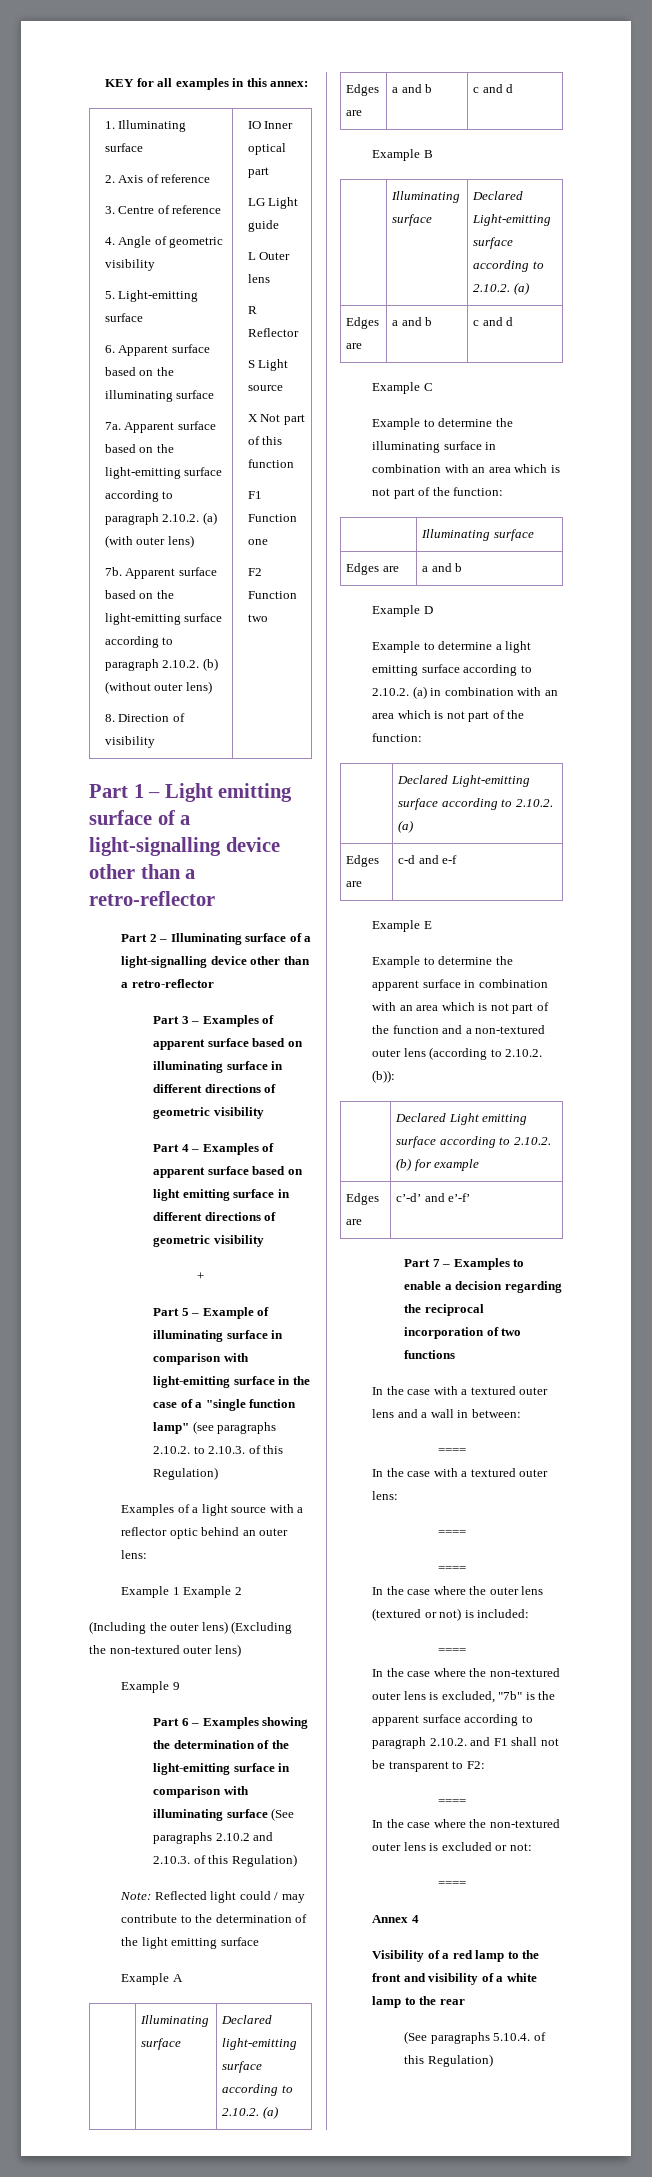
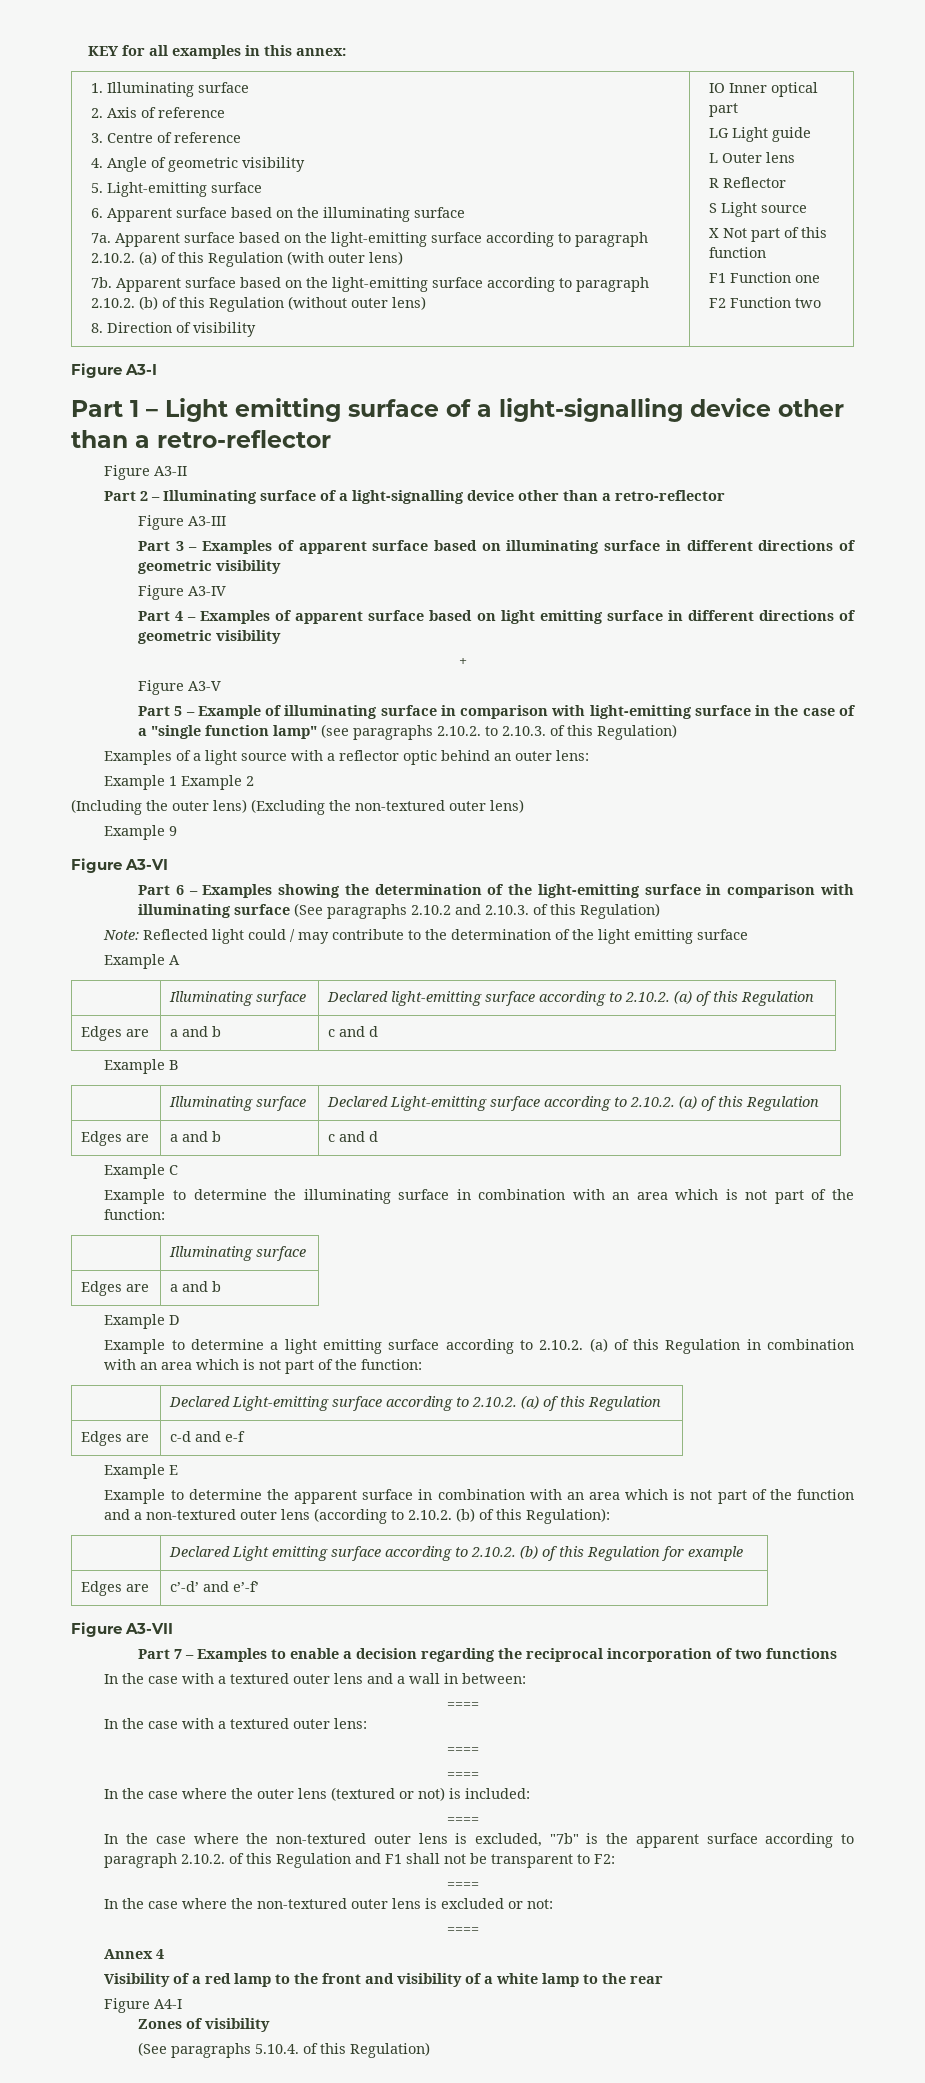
(217, 518) none -> [160,252,283,267] of this Regulation
(218, 664) none -> [161,297,284,312] of this Regulation
(268, 618) none -> [71,363,158,378] // Figure A3-I
(215, 898) none -> [104,465,188,480] // Figure A3-II
(214, 983) none -> [137,515,226,530] // Figure A3-III
(264, 1113) none -> [137,585,226,600] // Figure A3-IV
(204, 1276) none -> [137,680,221,695] // Figure A3-V
(180, 1686) none -> [71,858,169,873] // Figure A3-VI
(278, 2112) none -> [695,991,814,1006] of this Regulation
(529, 288) none -> [700,1096,819,1111] of this Regulation
(427, 692) none -> [613,1339,741,1354] of this Regulation
(414, 826) none -> [542,1396,661,1411] of this Regulation
[372,1070,396,1083] (b)): -> [456,1508,611,1524] (b) of this Regulation):
(412, 1164) none -> [541,1546,660,1561] of this Regulation
(471, 1197) none -> [71,1622,174,1637] // Figure A3-VII
(467, 1742) none -> [229,1853,352,1868] of this Regulation
(465, 2002) none -> [104,1998,183,2013] [137,2018,270,2032] // Figure A4-I // Zones of visibility

